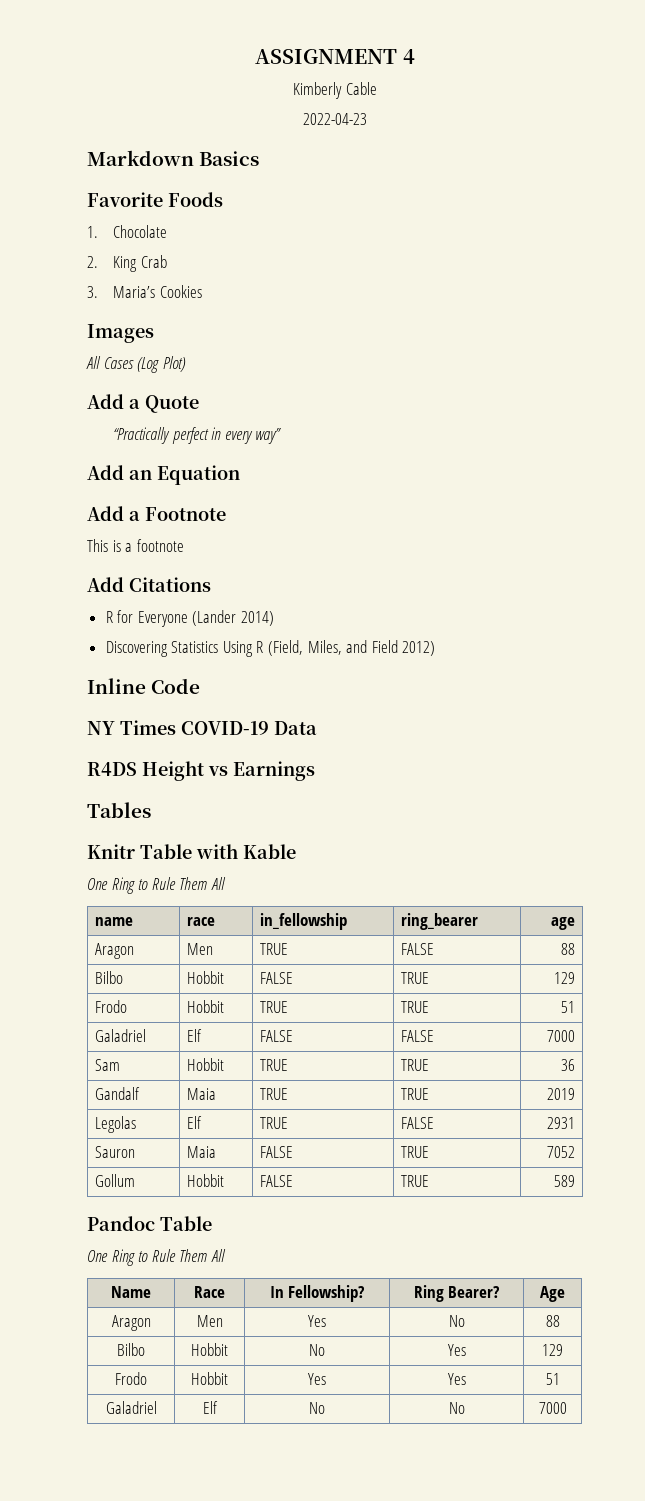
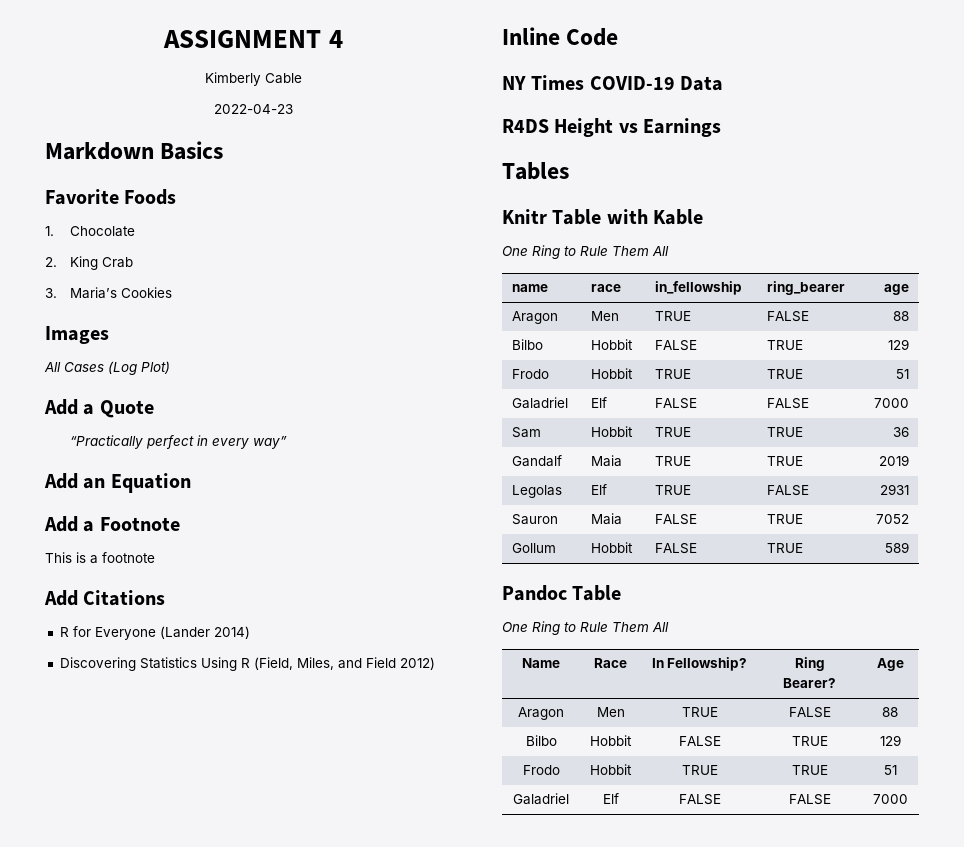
[308,1315,327,1327] [448,1315,465,1327] [545,1315,560,1327] [117,1343,145,1356] [191,1343,228,1356] [309,1344,325,1356] [447,1344,466,1356] [542,1344,563,1356] [115,1372,147,1385] [191,1372,228,1385] [308,1373,327,1385] [447,1373,466,1385] [545,1373,560,1385] [105,1401,157,1414] [202,1401,218,1414] [309,1402,325,1414] [448,1402,465,1414] Yes | No | 88 // Bilbo | Hobbit | No | Yes | 129 // Frodo | Hobbit | Yes | Yes | 51 // Galadriel | Elf | No | No -> [681,707,718,717] [788,707,831,718] [882,707,898,717] [525,735,557,746] [590,735,632,746] [678,736,721,747] [791,736,828,746] [879,735,901,746] [522,765,560,775] [590,764,632,775] [681,765,718,775] [791,765,828,775] [883,765,897,775] [513,793,569,805] [602,793,619,804] [678,794,721,805] [788,794,831,805] TRUE | FALSE | 88 // Bilbo | Hobbit | FALSE | TRUE | 129 // Frodo | Hobbit | TRUE | TRUE | 51 // Galadriel | Elf | FALSE | FALSE

